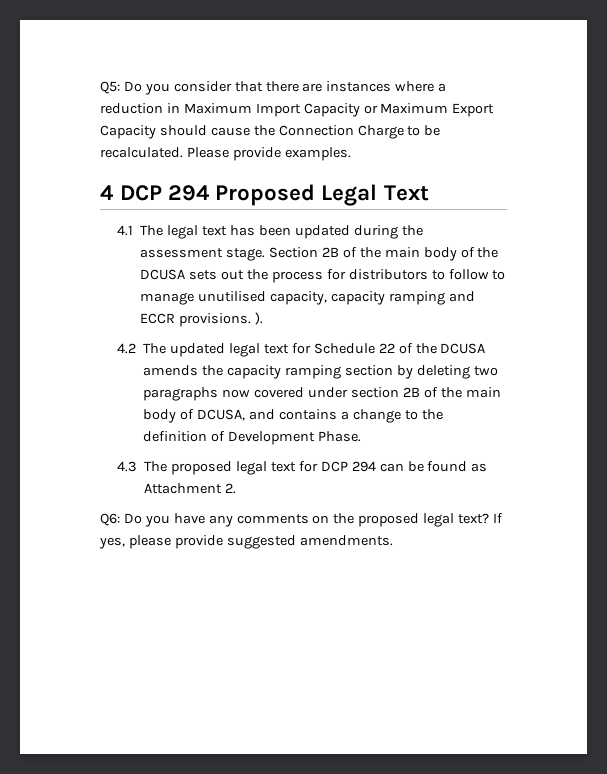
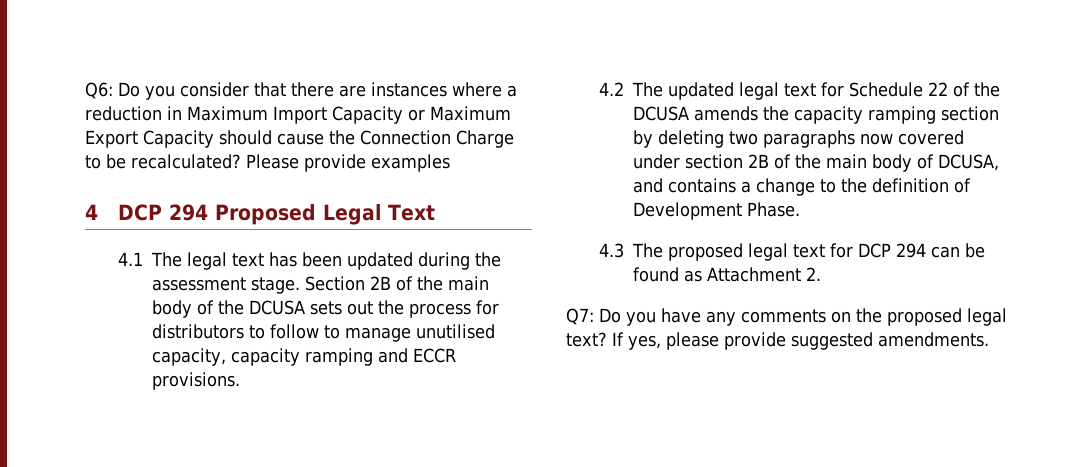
[100,81,120,94] Q5: -> [85,82,113,99] Q6:
[100,147,183,158] recalculated. -> [131,154,241,169] recalculated?
[284,147,351,161] examples. -> [371,154,450,172] examples
[255,312,264,325] ). -> (241, 381) none
[100,513,120,526] Q6: -> [566,308,594,325] Q7:

